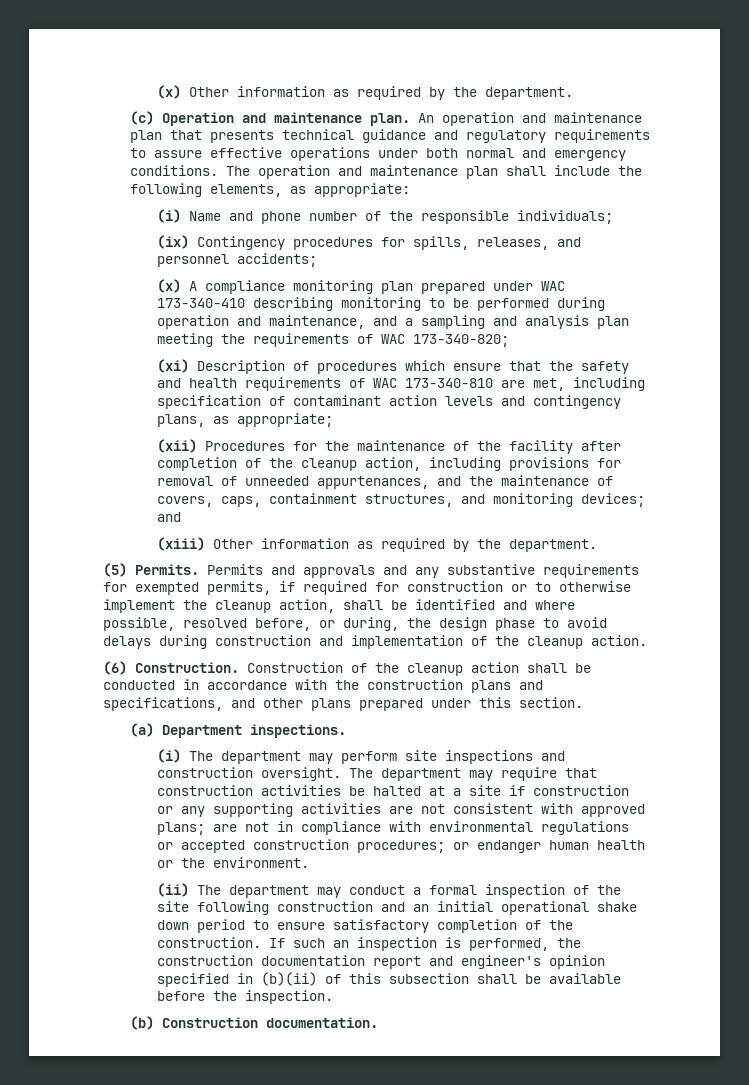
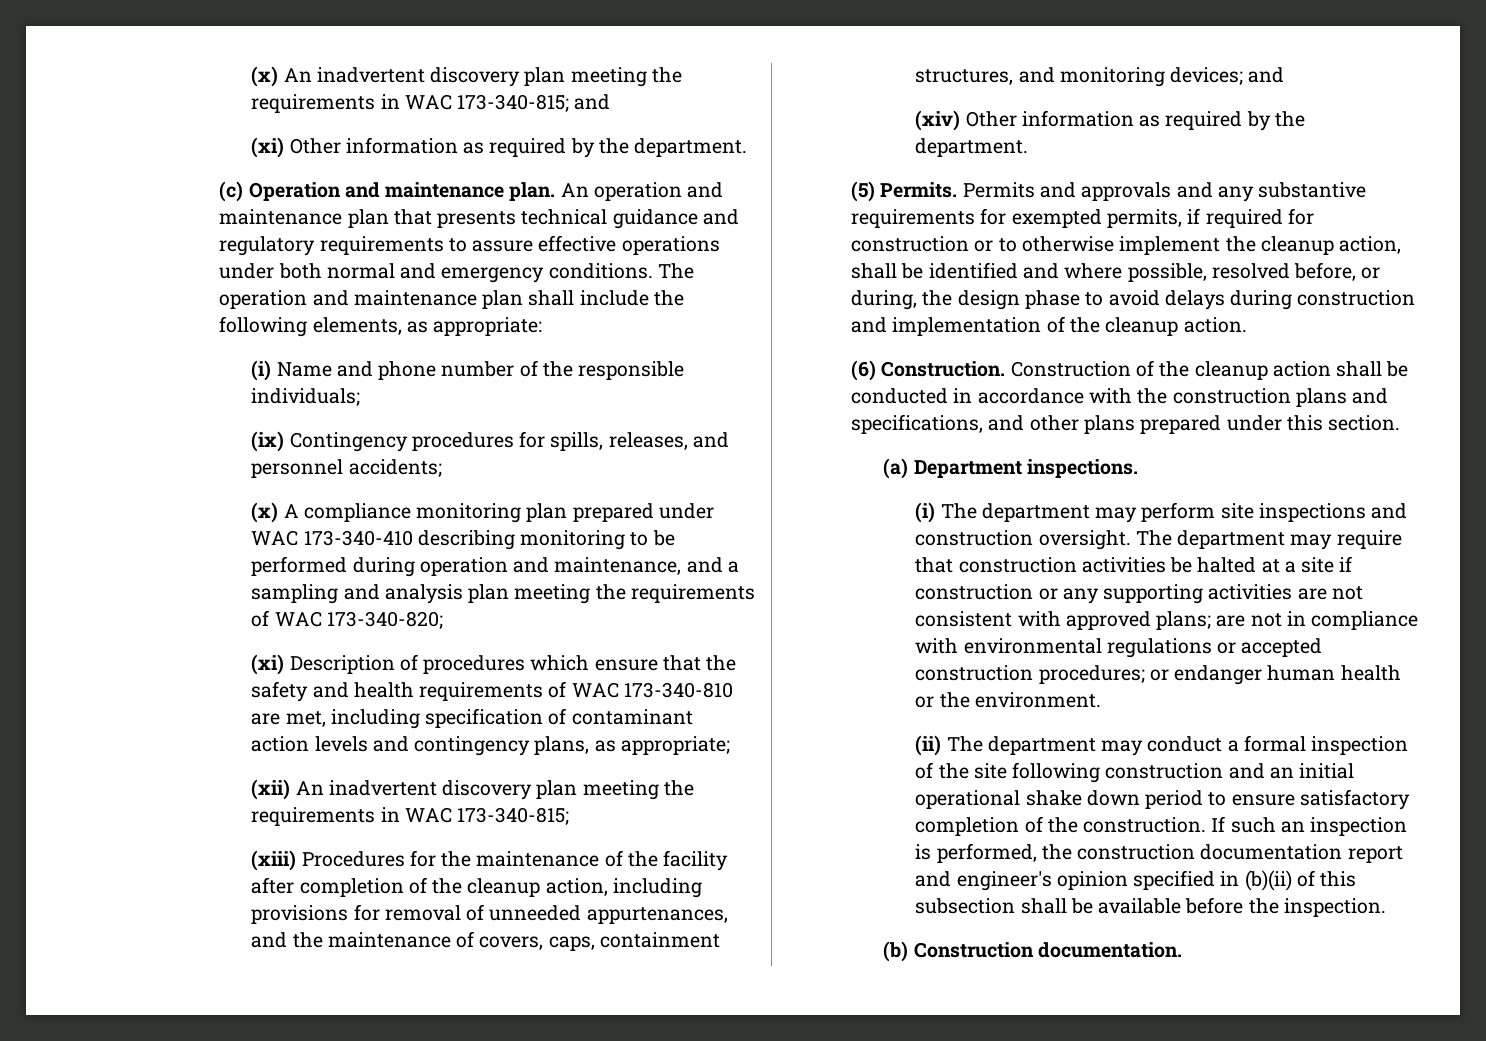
[156,85,181,99] (x) -> [251,66,682,87] [251,94,611,113] [251,137,285,158] (x) An inadvertent discovery plan meeting the requirements in WAC 173-340-815; and // (xi)
(197, 446) none -> [295,780,694,800] [251,807,570,826] [251,850,297,871] An inadvertent discovery plan meeting the requirements in WAC 173-340-815; // (xiii)
[156,537,205,551] (xiii) -> [915,110,961,131] (xiv)

